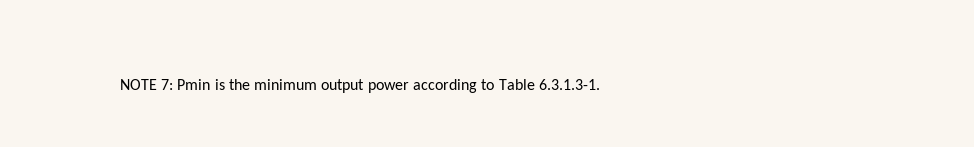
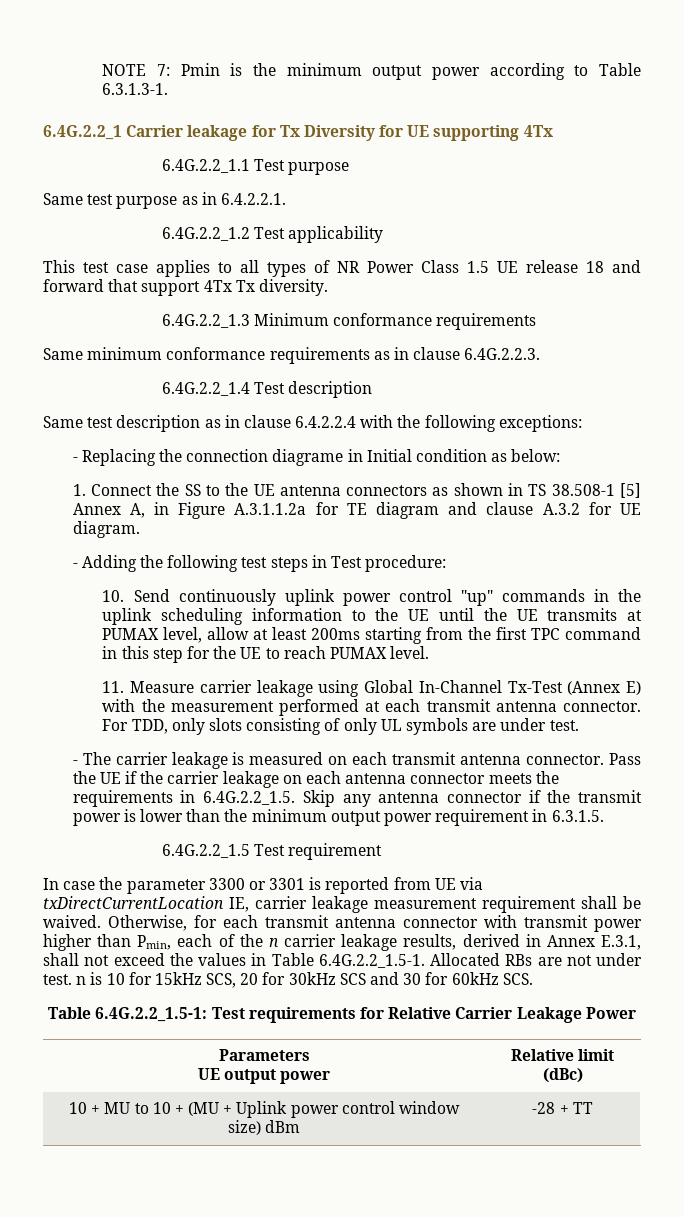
(601, 84) none -> [43,125,553,141] [161,159,350,175] [43,192,286,209] [161,226,384,243] [43,260,641,277] [43,279,328,296] [161,313,537,330] [43,347,541,364] [161,381,373,398] [43,415,582,432] [72,449,561,466] [72,483,641,498] [72,502,641,519] [72,521,140,538] [72,555,447,572] [102,589,642,606] [102,608,643,625] [102,627,641,644] [102,646,430,663] [102,680,641,697] [102,699,641,716] [102,718,579,735] [72,752,641,769] [72,771,559,788] [72,790,643,807] [72,809,604,826] [161,843,383,860] [43,877,484,894] [43,896,641,913] [43,915,642,932] [43,934,641,951] [43,953,642,968] [43,972,533,988] [48,1007,636,1023] [218,1049,310,1061] [197,1068,331,1084] [510,1049,615,1061] [542,1068,583,1083] [68,1101,461,1118] [227,1120,301,1135] [532,1102,593,1114] // 6.4G.2.2_1 Carrier leakage for Tx Diversity for UE supporting 4Tx // 6.4G.2.2_1.1 Test purpose // Same test purpose as in 6.4.2.2.1. // 6.4G.2.2_1.2 Test applicability // This test case applies to all types of NR Power Class 1.5 UE release 18 and forward that support 4Tx Tx diversity. // 6.4G.2.2_1.3 Minimum conformance requirements // Same minimum conformance requirements as in clause 6.4G.2.2.3. // 6.4G.2.2_1.4 Test description // Same test description as in clause 6.4.2.2.4 with the following exceptions: // - Replacing the connection diagrame in Initial condition as below: // 1. Connect the SS to the UE antenna connectors as shown in TS 38.508-1 [5] Annex A, in Figure A.3.1.1.2a for TE diagram and clause A.3.2 for UE diagram. // - Adding the following test steps in Test procedure: // 10. Send continuously uplink power control "up" commands in the uplink scheduling information to the UE until the UE transmits at PUMAX level, allow at least 200ms starting from the first TPC command in this step for the UE to reach PUMAX level. // 11. Measure carrier leakage using Global In-Channel Tx-Test (Annex E) with the measurement performed at each transmit antenna connector. For TDD, only slots consisting of only UL symbols are under test. // - The carrier leakage is measured on each transmit antenna connector. Pass the UE if the carrier leakage on each antenna connector meets the requirements in 6.4G.2.2_1.5. Skip any antenna connector if the transmit power is lower than the minimum output power requirement in 6.3.1.5. // 6.4G.2.2_1.5 Test requirement // In case the parameter 3300 or 3301 is reported from UE via txDirectCurrentLocation IE, carrier leakage measurement requirement shall be waived. Otherwise, for each transmit antenna connector with transmit power higher than Pmin, each of the n carrier leakage results, derived in Annex E.3.1, shall not exceed the values in Table 6.4G.2.2_1.5-1. Allocated RBs are not under test. n is 10 for 15kHz SCS, 20 for 30kHz SCS and 30 for 60kHz SCS. // Table 6.4G.2.2_1.5-1: Test requirements for Relative Carrier Leakage Power // Parameters // UE output power | Relative limit (dBc) // 10 + MU to 10 + (MU + Uplink power control window size) dBm | -28 + TT

